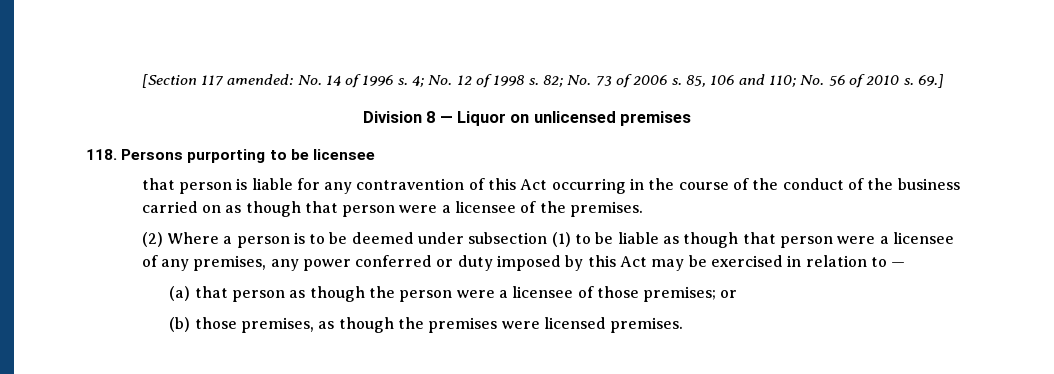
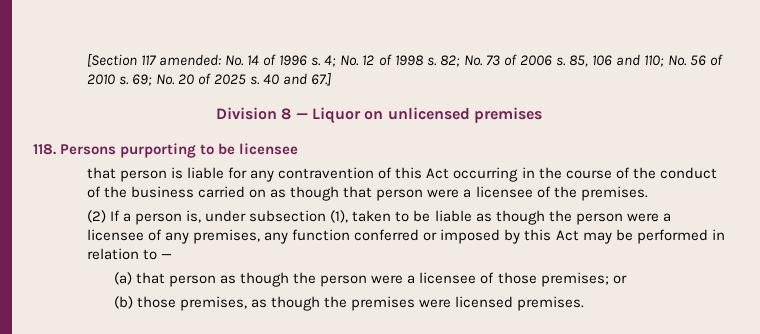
[917,74,944,88] 69.] -> [132,73,332,86] 69; No. 20 of 2025 s. 40 and 67.]
[166,232,219,244] Where -> [110,210,121,221] If
[293,232,571,247] is to be deemed under subsection (1) -> [186,210,392,223] is, under subsection (1), taken
[742,232,776,244] that -> [548,210,572,222] the
[302,259,351,271] power -> [292,229,351,241] function
[457,255,493,271] duty -> (438, 236) none
[711,255,784,267] exercised -> [636,229,708,244] performed

